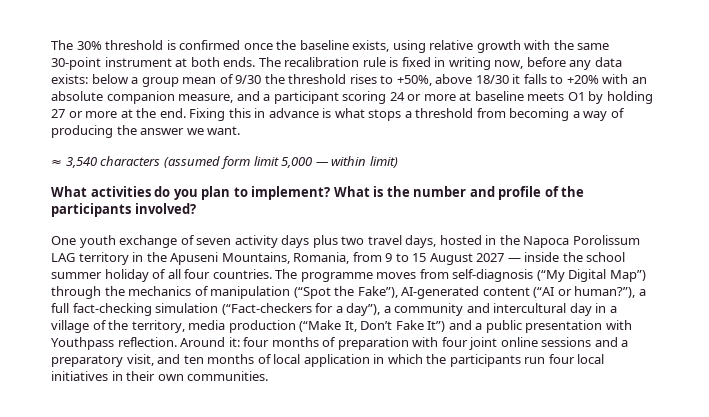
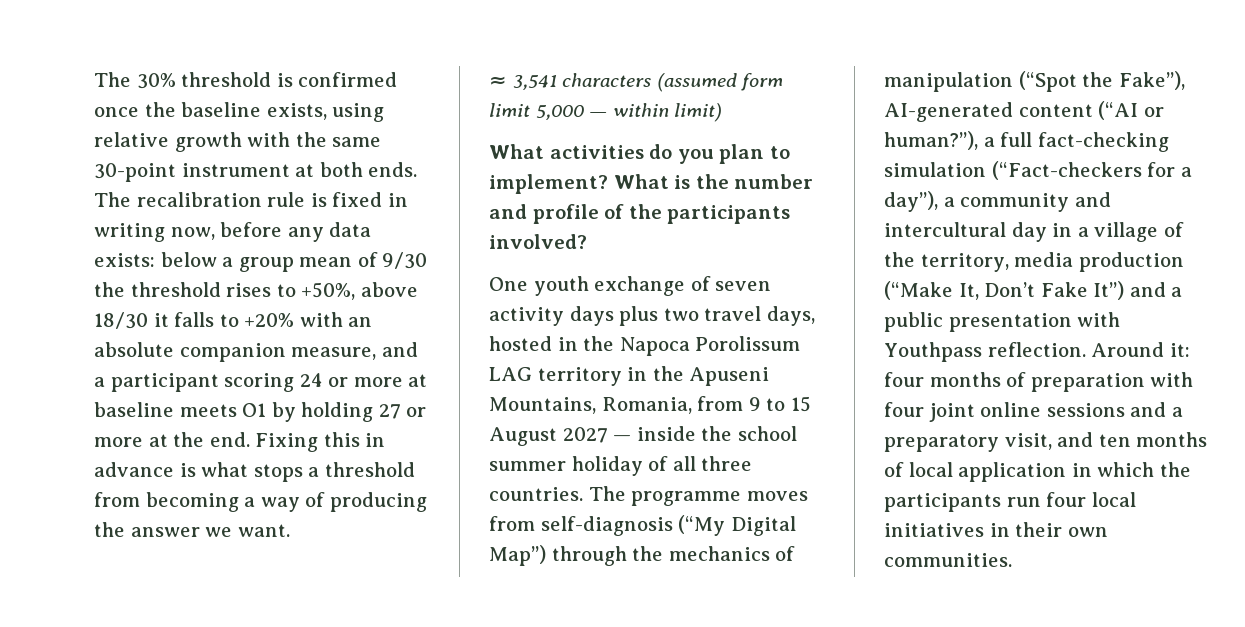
[65,157,97,168] 3,540 -> [512,75,557,90] 3,541
[184,269,211,279] four -> [701,456,753,471] three

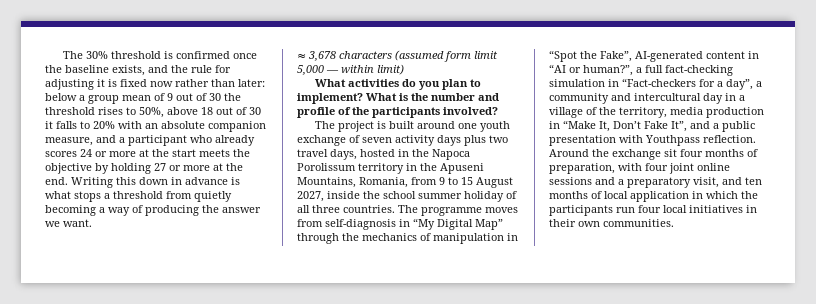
[332,103,385,122] [94,132,382,152] [94,162,418,182] [94,192,408,207] [94,222,372,242] [94,253,155,267] using relative growth with the same 30-point instrument at both ends. The recalibration rule is fixed in writing now, before any data exists: -> [148,65,231,73] [45,79,265,90] and the rule for adjusting it is fixed now rather than later:
[382,252,428,269] [94,282,418,300] [94,312,148,329] 9/30 the threshold rises to +50%, above 18/30 -> [167,93,241,101] [45,107,261,118] 9 out of 30 the threshold rises to 50%, above 18 out of 30
[244,313,295,327] +20% -> [93,121,115,129] 20%
[224,373,295,392] scoring -> [190,135,255,146] [45,151,77,157] who already scores
[94,402,267,417] baseline meets O1 -> [152,149,250,157] [45,163,92,174] the start meets the objective
[255,432,360,452] Fixing this -> [71,177,168,188] Writing this down
(140, 499) none -> [194,191,232,202] quietly
[512,75,557,90] 3,541 -> [308,51,336,62] 3,678
[489,277,528,291] One -> [315,121,478,132] The project is built around one
[489,367,532,381] LAG -> (356, 167) none
[562,427,632,443] 2027 — -> [297,191,324,202] 2027,
[678,515,796,536] [489,545,546,566] (“My Digital Map”) -> [399,218,503,230] in “My Digital Map”
[1018,71,1185,92] [884,101,1164,122] [884,131,978,150] (“Spot the Fake”), AI-generated content (“AI or human?”), -> [507,233,518,241] [549,50,759,62] [549,64,633,76] in “Spot the Fake”, AI-generated content in “AI or human?”,
[991,161,1142,180] (“Fact-checkers -> [608,78,696,87] in “Fact-checkers
[884,191,938,212] day”), -> [726,79,753,90] day”,
[884,281,953,300] (“Make -> [549,120,596,129] in “Make
[1093,281,1125,300] It”) -> [671,121,687,132] It”,
[1169,343,1190,357] it: -> [592,149,677,160] the exchange sit
[1030,373,1145,392] preparation -> [549,163,615,174] preparation,

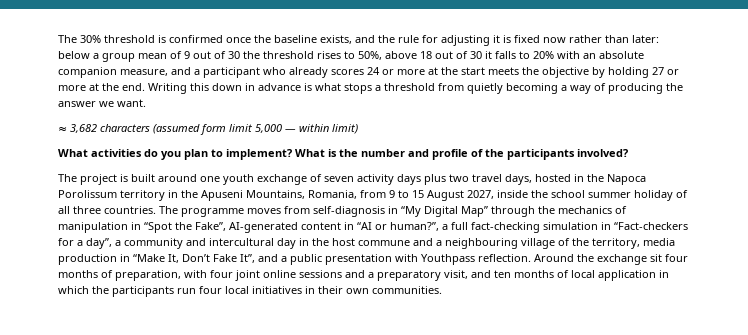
[308,51,336,62] 3,678 -> [70,124,97,133] 3,682
[739,95,745,101] a -> [312,238,518,249] the host commune and a neighbouring

